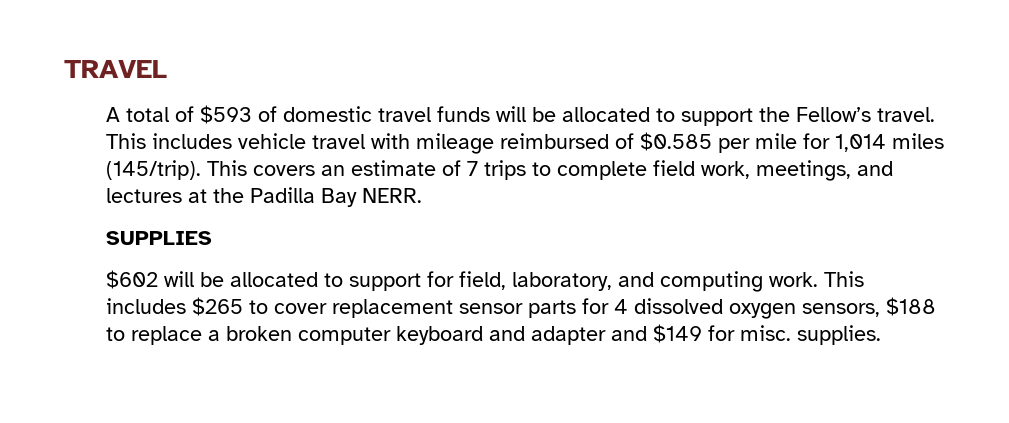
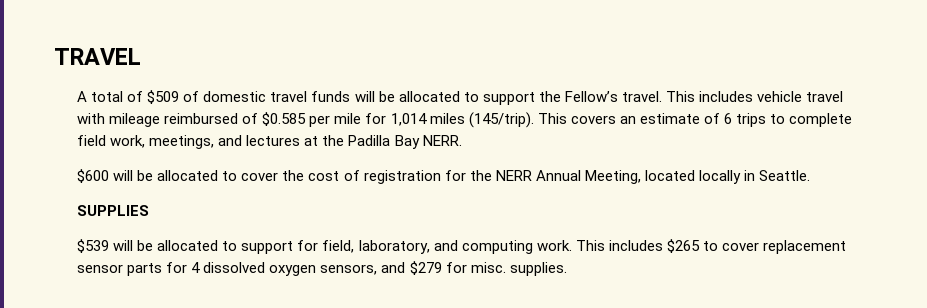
[199,105,252,124] $593 -> [147,90,180,104] $509
[466,161,478,176] 7 -> [723,113,732,124] 6
(422, 195) none -> [77,169,811,184] // $600 will be allocated to cover the cost of registration for the NERR Annual Meeting, located locally in Seattle.
[105,270,158,289] $602 -> [77,239,110,253] $539
[885,297,936,316] [105,324,702,345] $188 to replace a broken computer keyboard and adapter and $149 -> [381,261,442,275] and $279

